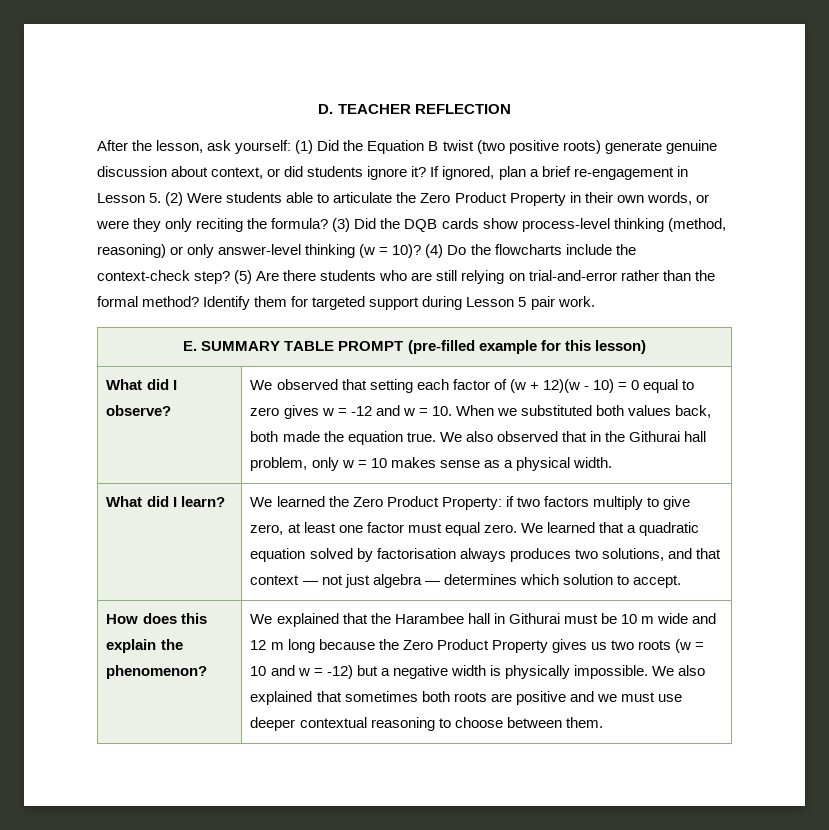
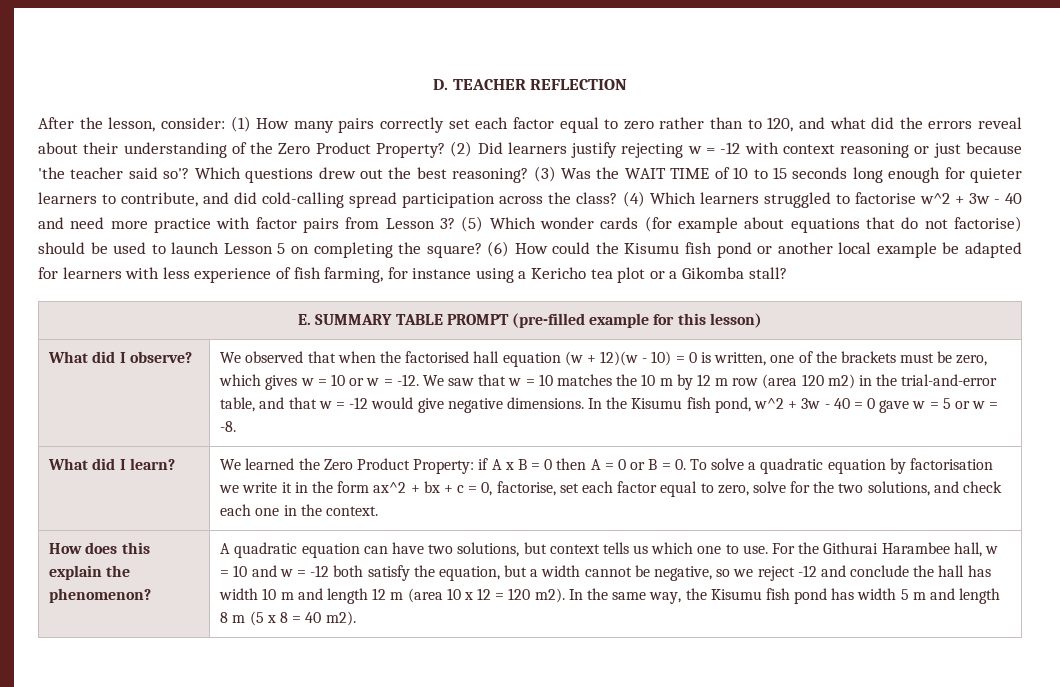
[207,140,717,154] [97,166,688,180] [97,192,709,206] [96,218,726,232] [97,244,636,258] [97,270,715,284] [97,296,595,310] ask yourself: (1) Did the Equation B twist (two positive roots) generate genuine discussion about context, or did students ignore it? If ignored, plan a brief re-engagement in Lesson 5. (2) Were students able to articulate the Zero Product Property in their own words, or were they only reciting the formula? (3) Did the DQB cards show process-level thinking (method, reasoning) or only answer-level thinking (w = 10)? (4) Do the flowcharts include the context-check step? (5) Are there students who are still relying on trial-and-error rather than the formal method? Identify them for targeted support during Lesson 5 pair work. -> [160,116,1022,133] [38,141,1023,158] [38,166,1022,183] [38,191,1022,208] [38,216,1023,233] [38,241,1023,258] [38,267,787,283] consider: (1) How many pairs correctly set each factor equal to zero rather than to 120, and what did the errors reveal about their understanding of the Zero Product Property? (2) Did learners justify rejecting w = -12 with context reasoning or just because 'the teacher said so'? Which questions drew out the best reasoning? (3) Was the WAIT TIME of 10 to 15 seconds long enough for quieter learners to contribute, and did cold-calling spread participation across the class? (4) Which learners struggled to factorise w^2 + 3w - 40 and need more practice with factor pairs from Lesson 3? (5) Which wonder cards (for example about equations that do not factorise) should be used to launch Lesson 5 on completing the square? (6) How could the Kisumu fish pond or another local example be adapted for learners with less experience of fish farming, for instance using a Kericho tea plot or a Gikomba stall?
[369,379,507,393] setting each factor of -> [337,351,561,367] when the factorised hall equation
[643,379,695,393] [250,405,712,419] [250,431,707,445] [250,457,612,471] equal to zero gives w = -12 and w = 10. When we substituted both values back, both made the equation true. We also observed that in the Githurai hall problem, only w = 10 makes sense as a physical width. -> [700,351,988,366] [219,374,998,390] [220,397,999,413] [220,421,237,432] is written, one of the brackets must be zero, which gives w = 10 or w = -12. We saw that w = 10 matches the 10 m by 12 m row (area 120 m2) in the trial-and-error table, and that w = -12 would give negative dimensions. In the Kisumu fish pond, w^2 + 3w - 40 = 0 gave w = 5 or w = -8.
[516,496,691,510] [250,522,624,536] two factors multiply to give zero, at least one factor must equal zero. We learned that -> [491,458,745,470] A x B = 0 then A = 0 or B = 0. To solve
[309,548,353,559] solved -> (886, 466) none
[459,548,721,562] [250,574,681,588] always produces two solutions, and that context — not just algebra — determines which solution to accept. -> [219,481,1003,497] [220,504,378,516] we write it in the form ax^2 + bx + c = 0, factorise, set each factor equal to zero, solve for the two solutions, and check each one in the context.
[250,613,717,627] [250,639,692,653] We explained that the Harambee hall in Githurai must be 10 m wide and 12 m long because the Zero Product Property gives us two roots (w -> [220,542,998,558] A quadratic equation can have two solutions, but context tells us which one to use. For the Githurai Harambee hall, w
[326,665,706,679] [250,691,682,705] [250,717,603,731] -12) but a negative width is physically impossible. We also explained that sometimes both roots are positive and we must use deeper contextual reasoning to choose between them. -> [310,565,991,581] [219,588,1001,604] [220,611,356,626] -12 both satisfy the equation, but a width cannot be negative, so we reject -12 and conclude the hall has width 10 m and length 12 m (area 10 x 12 = 120 m2). In the same way, the Kisumu fish pond has width 5 m and length 8 m (5 x 8 = 40 m2).

